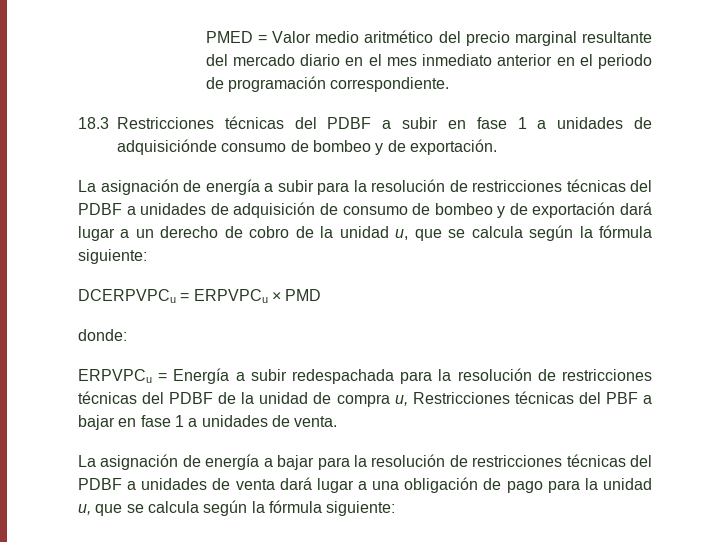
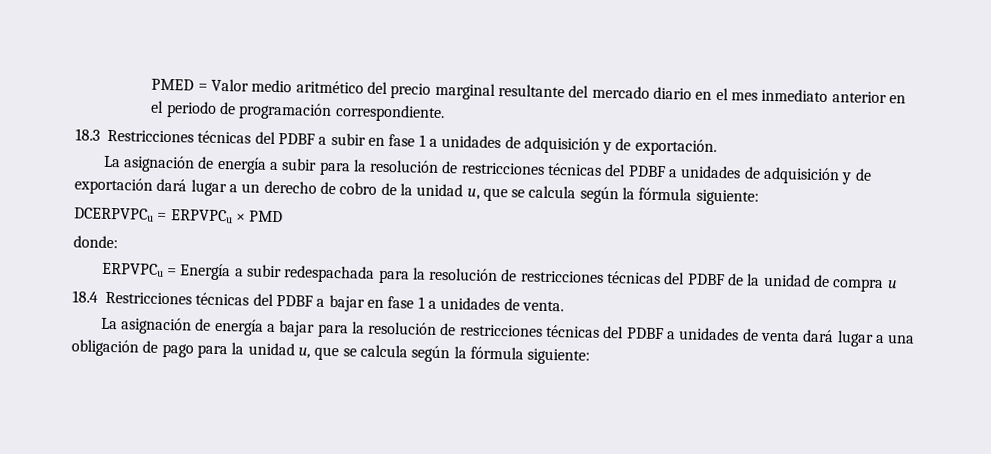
[117,139,371,155] adquisiciónde consumo de bombeo -> [523,136,600,154] adquisición
[319,203,493,215] de consumo de bombeo -> (841, 175) none
[394,391,638,406] u, Restricciones técnicas del PBF -> [886,280,898,289] [72,290,313,307] u // 18.4 Restricciones técnicas del PDBF

